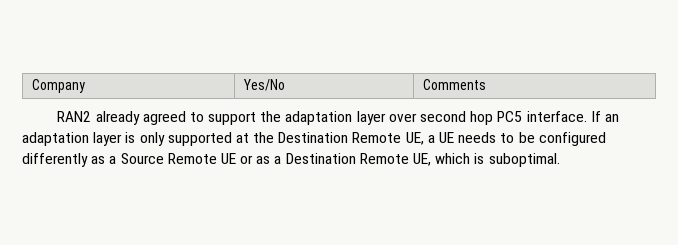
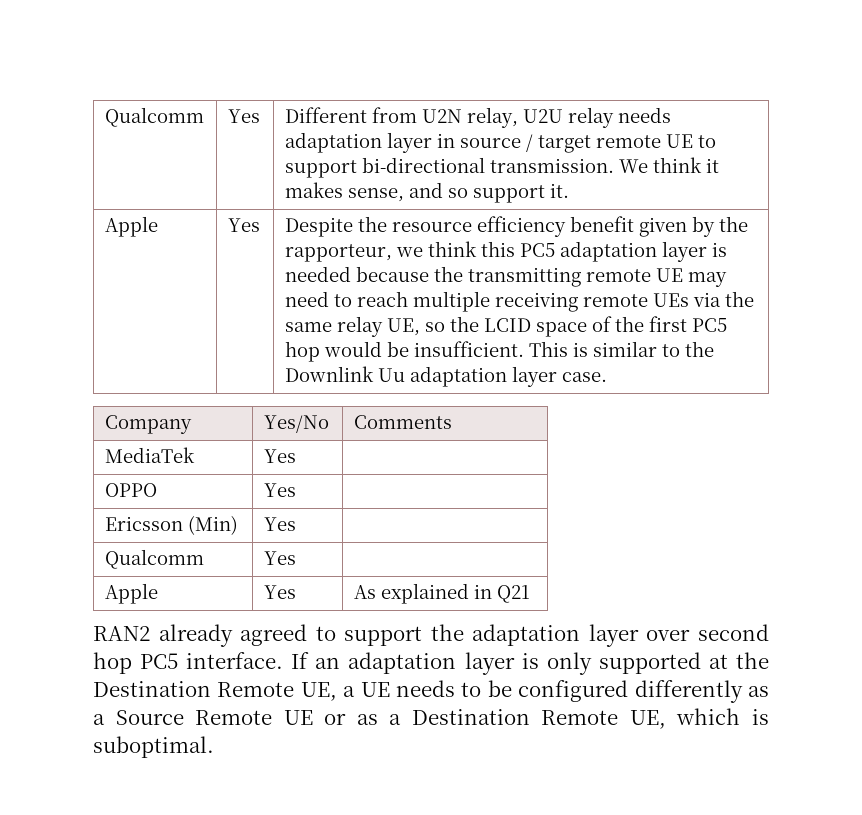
[32,79,86,93] [243,79,286,91] [423,79,487,90] Company | Yes/No | Comments -> [104,107,204,127] [227,109,260,123] [284,107,671,128] [284,132,716,153] [284,157,719,178] [284,182,569,203] [104,216,158,237] [227,218,260,232] [284,216,748,237] [284,241,727,262] [284,266,727,287] [284,291,754,312] [284,316,727,337] [284,341,714,362] [284,366,607,387] [104,415,192,434] [263,415,329,433] [353,415,452,429] [104,447,195,463] [263,449,296,463] [104,483,157,497] [263,483,296,497] [104,515,238,535] [263,517,296,531] [104,549,204,569] [263,551,296,565] [104,583,158,604] [263,585,296,599] [353,583,530,604] Qualcomm | Yes | Different from U2N relay, U2U relay needs adaptation layer in source / target remote UE to support bi-directional transmission. We think it makes sense, and so support it. // Apple | Yes | Despite the resource efficiency benefit given by the rapporteur, we think this PC5 adaptation layer is needed because the transmitting remote UE may need to reach multiple receiving remote UEs via the same relay UE, so the LCID space of the first PC5 hop would be insufficient. This is similar to the Downlink Uu adaptation layer case. // Company | Yes/No | Comments // MediaTek | Yes | // OPPO | Yes | // Ericsson (Min) | Yes | // Qualcomm | Yes | // Apple | Yes | As explained in Q21

